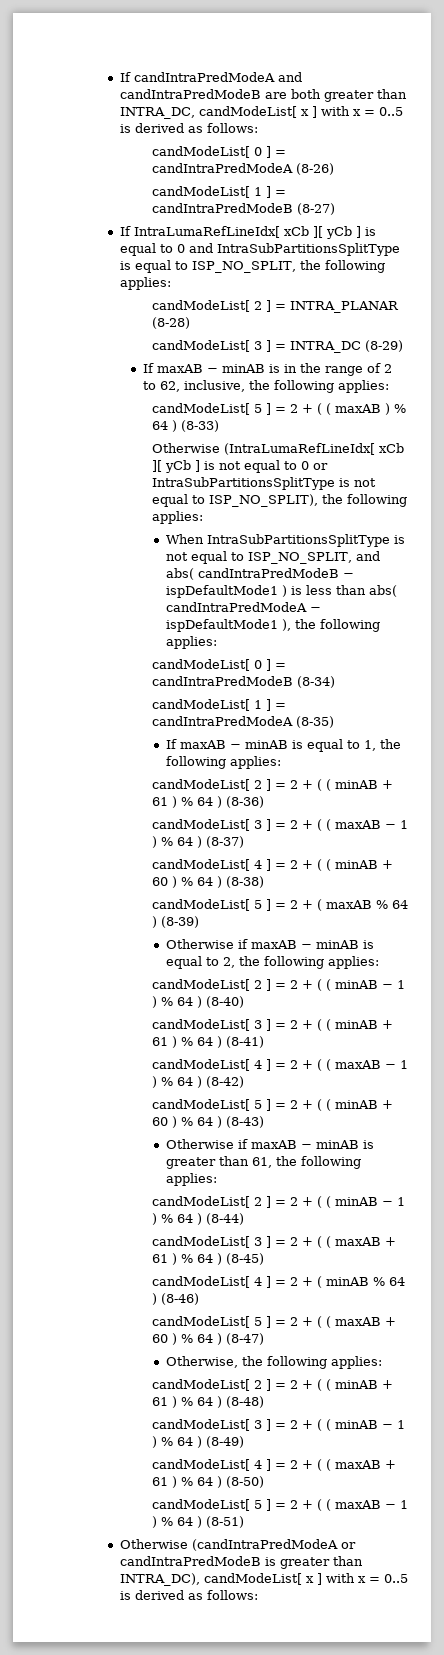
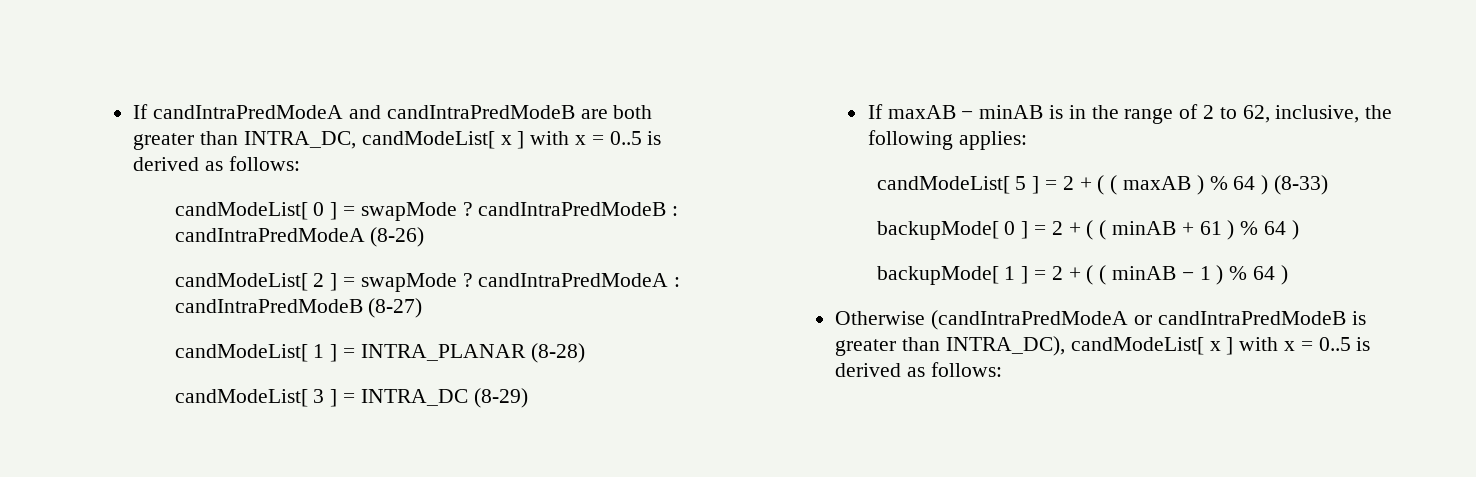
(286, 153) none -> [360,202,679,221] swapMode ? candIntraPredModeB :
[253,186,286,198] [151,203,335,215] [119,226,376,239] [119,243,400,256] [119,260,385,273] [119,277,171,290] [151,300,262,312] 1 ] = candIntraPredModeB (8-27) // If IntraLumaRefLineIdx[ xCb ][ yCb ] is equal to 0 and IntraSubPartitionsSplitType is equal to ISP_NO_SPLIT, the following applies: // candModeList[ 2 -> [313,273,681,292] [174,298,423,318] [174,344,325,362] 2 ] = swapMode ? candIntraPredModeA : candIntraPredModeB (8-27) // candModeList[ 1
[151,443,404,455] [151,460,328,473] [151,477,376,490] [151,494,407,507] [151,511,203,524] [166,534,406,547] [166,551,381,564] [166,568,355,580] [166,585,398,598] [166,602,322,612] [166,619,381,632] [166,636,218,649] [151,659,286,671] [151,676,335,688] [151,699,286,711] [151,716,334,728] [166,739,402,752] [166,756,282,769] [151,779,262,791] Otherwise (IntraLumaRefLineIdx[ xCb ][ yCb ] is not equal to 0 or IntraSubPartitionsSplitType is not equal to ISP_NO_SPLIT), the following applies: // When IntraSubPartitionsSplitType is not equal to ISP_NO_SPLIT, and abs( candIntraPredModeB − ispDefaultMode1 ) is less than abs( candIntraPredModeA − ispDefaultMode1 ), the following applies: // candModeList[ 0 ] = candIntraPredModeB (8-34) // candModeList[ 1 ] = candIntraPredModeA (8-35) // If maxAB − minAB is equal to 1, the following applies: // candModeList[ 2 -> [876,221,1016,240] backupMode[ 0
[225,796,264,808] [151,819,408,831] [151,836,244,848] [151,859,393,871] [151,876,264,888] [151,899,408,911] [151,916,199,928] [166,939,375,949] [166,956,380,969] [151,979,262,991] (8-36) // candModeList[ 3 ] = 2 + ( ( maxAB − 1 ) % 64 ) (8-37) // candModeList[ 4 ] = 2 + ( ( minAB + 60 ) % 64 ) (8-38) // candModeList[ 5 ] = 2 + ( maxAB % 64 ) (8-39) // Otherwise if maxAB − minAB is equal to 2, the following applies: // candModeList[ 2 -> [876,266,1016,285] // backupMode[ 1
[205,996,244,1008] [151,1019,393,1031] [151,1036,264,1048] [151,1059,408,1071] [151,1076,244,1088] [151,1099,393,1111] [151,1116,264,1128] [166,1139,375,1149] [166,1156,362,1169] [166,1173,218,1186] [151,1196,405,1208] [151,1213,244,1225] [151,1236,396,1248] [151,1253,264,1265] [151,1276,405,1288] [151,1293,199,1305] [151,1316,396,1328] [151,1333,264,1345] [166,1356,383,1369] [151,1379,393,1391] [151,1396,264,1408] [151,1419,405,1431] [151,1436,244,1448] [151,1459,396,1471] [151,1476,264,1488] [151,1499,408,1511] [151,1516,244,1528] (8-40) // candModeList[ 3 ] = 2 + ( ( minAB + 61 ) % 64 ) (8-41) // candModeList[ 4 ] = 2 + ( ( maxAB − 1 ) % 64 ) (8-42) // candModeList[ 5 ] = 2 + ( ( minAB + 60 ) % 64 ) (8-43) // Otherwise if maxAB − minAB is greater than 61, the following applies: // candModeList[ 2 ] = 2 + ( ( minAB − 1 ) % 64 ) (8-44) // candModeList[ 3 ] = 2 + ( ( maxAB + 61 ) % 64 ) (8-45) // candModeList[ 4 ] = 2 + ( minAB % 64 ) (8-46) // candModeList[ 5 ] = 2 + ( ( maxAB + 60 ) % 64 ) (8-47) // Otherwise, the following applies: // candModeList[ 2 ] = 2 + ( ( minAB + 61 ) % 64 ) (8-48) // candModeList[ 3 ] = 2 + ( ( minAB − 1 ) % 64 ) (8-49) // candModeList[ 4 ] = 2 + ( ( maxAB + 61 ) % 64 ) (8-50) // candModeList[ 5 ] = 2 + ( ( maxAB − 1 ) % 64 ) (8-51) -> (1288, 275) none

